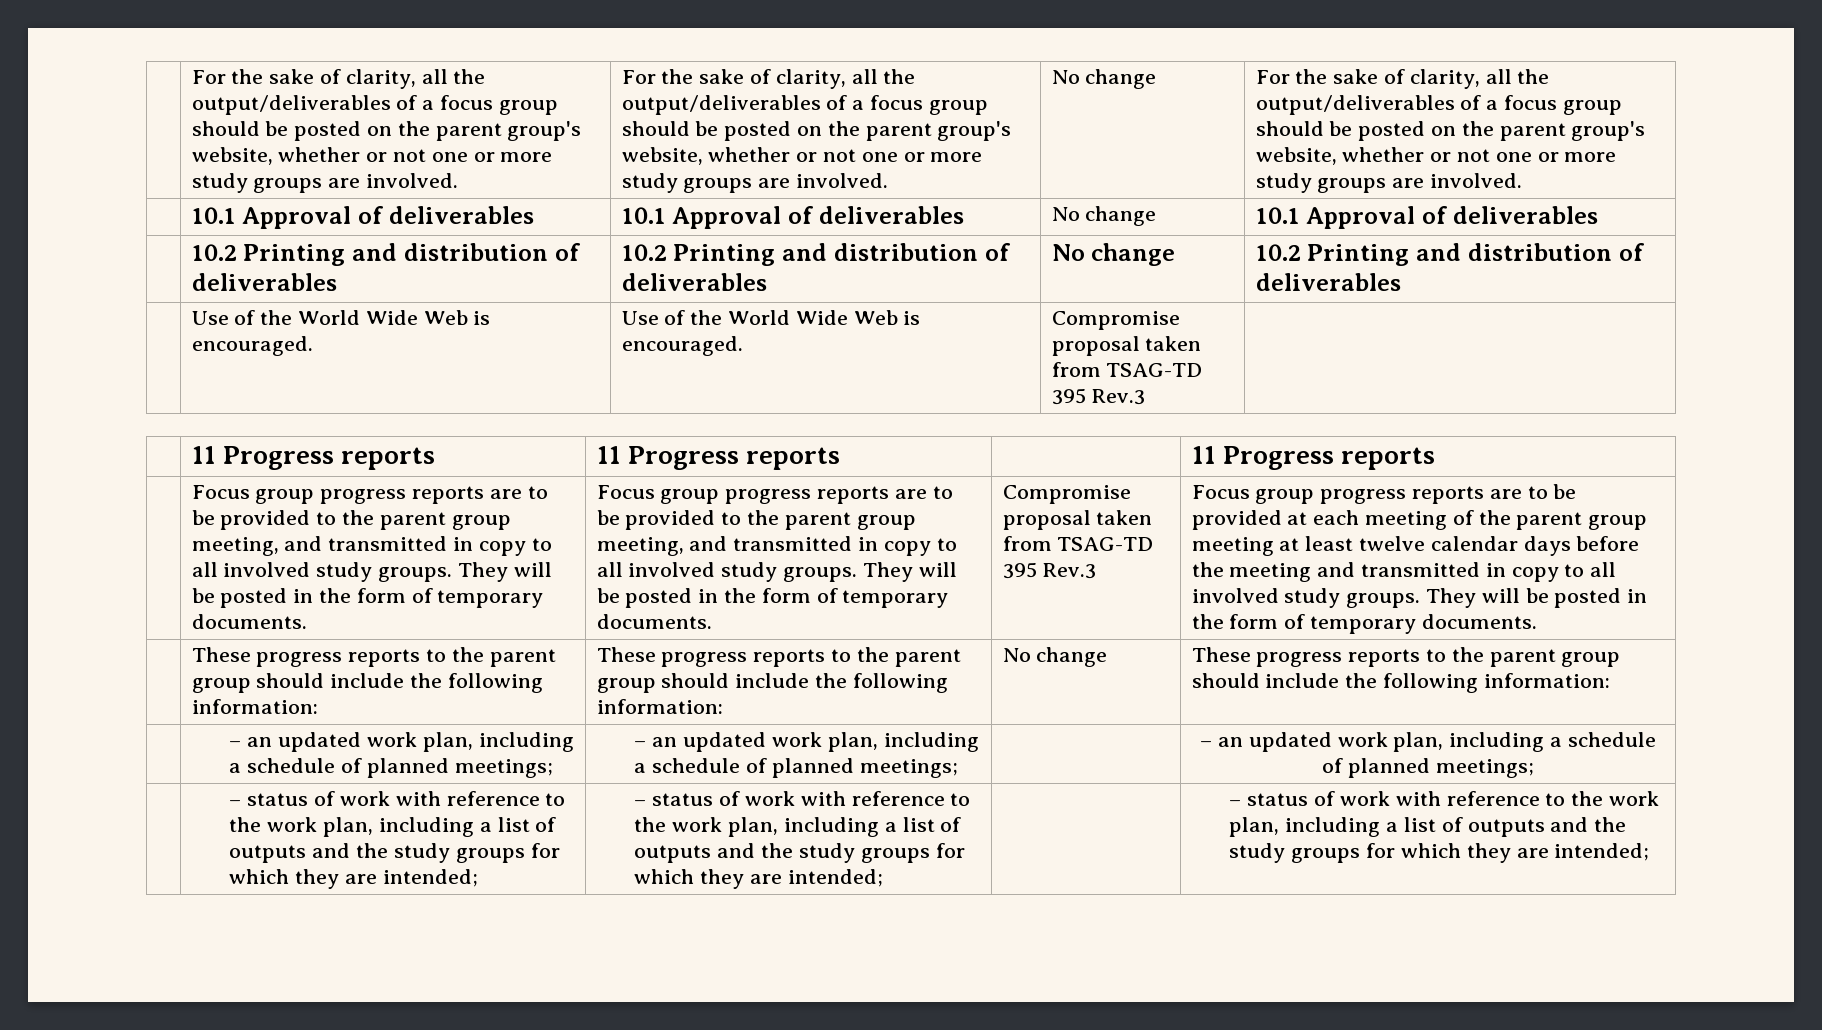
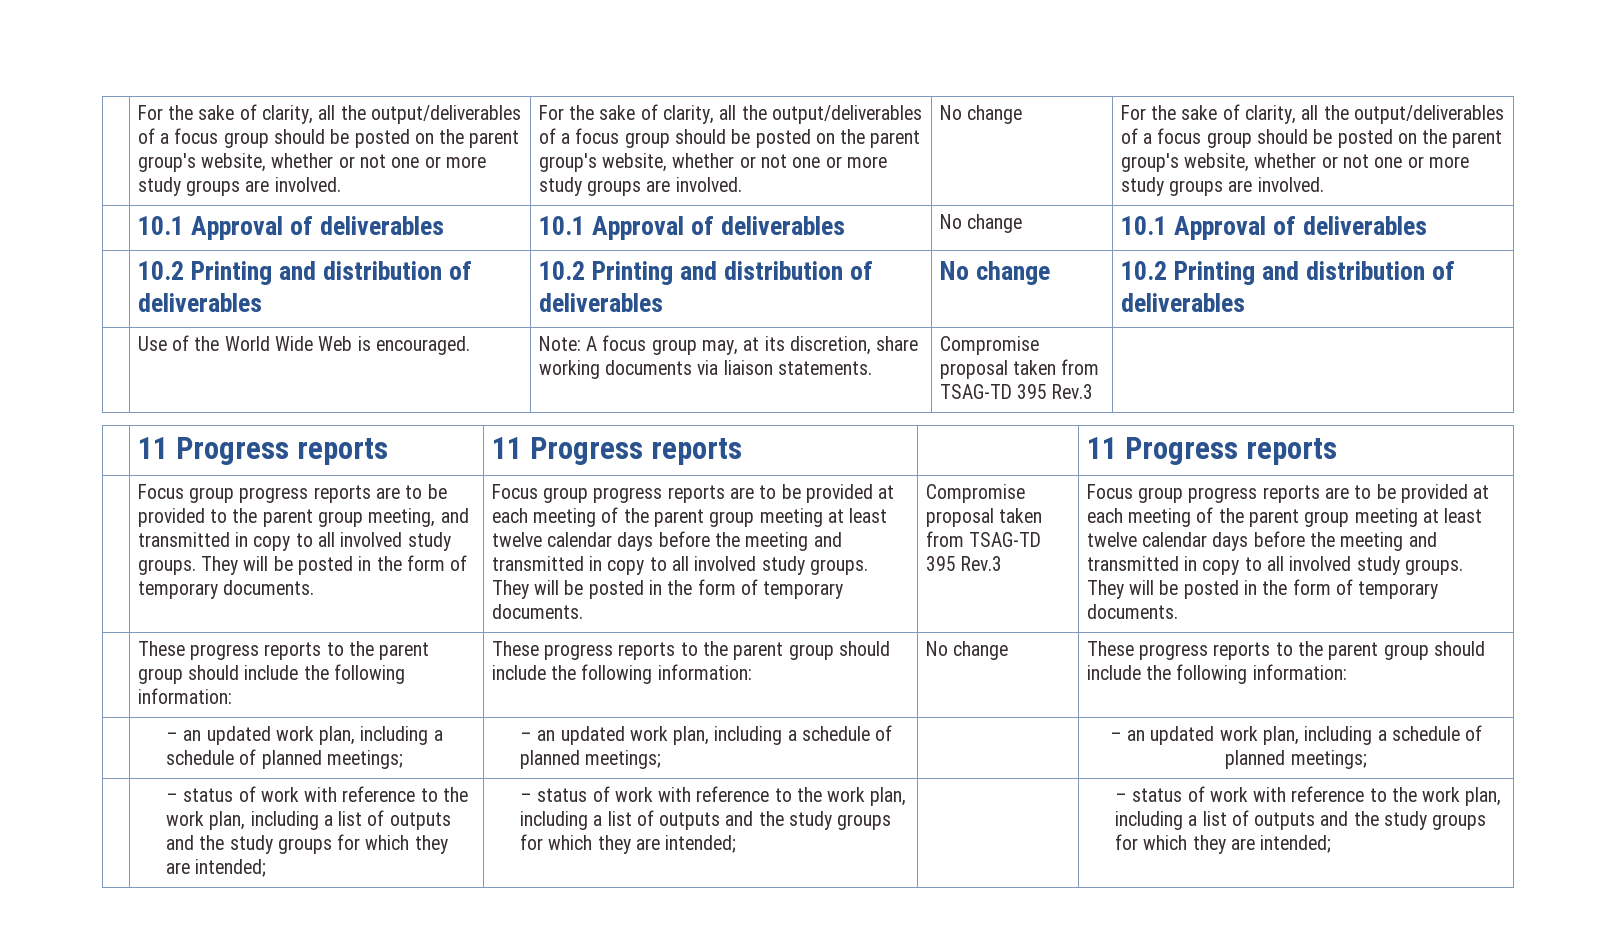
[621,310,921,325] [621,336,743,356] Use of the World Wide Web is encouraged. -> [538,335,919,355] [538,360,873,379] Note: A focus group may, at its discretion, share working documents via liaison statements.
[721,510,916,530] [596,537,684,556] to the parent group meeting, -> [878,485,895,499] [491,507,888,527] [491,531,809,551] at each meeting of the parent group meeting at least twelve calendar days before the meeting

